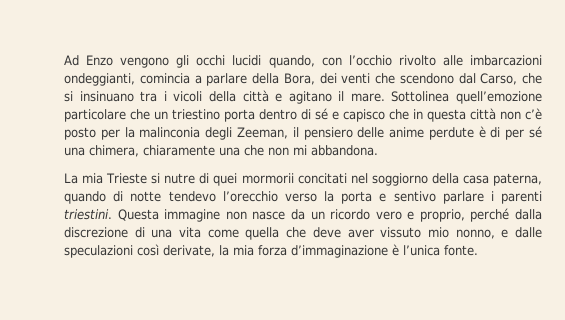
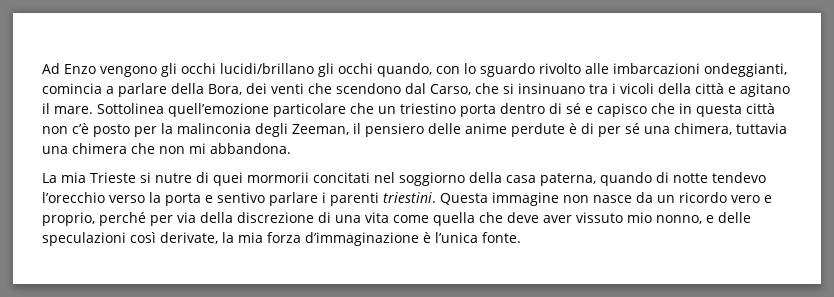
[232,55,392,68] lucidi quando, con l’occhio -> [220,63,535,77] lucidi/brillano gli occhi quando, con lo sguardo
[143,145,240,156] chiaramente una -> [736,123,787,134] [42,143,127,154] tuttavia una chimera
[515,209,542,220] dalla -> [150,212,233,226] per via della
[514,227,542,238] dalle -> [718,212,751,223] delle

